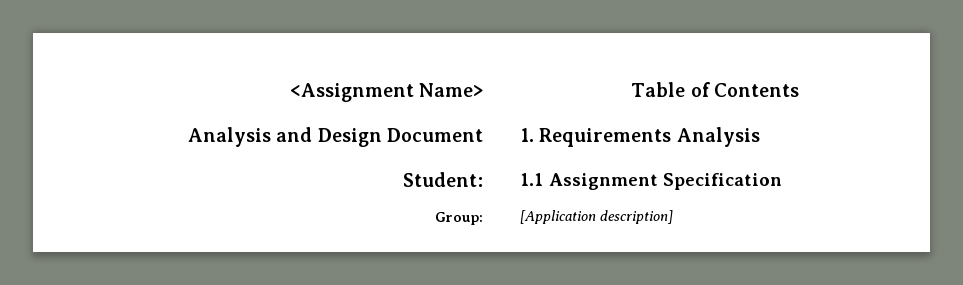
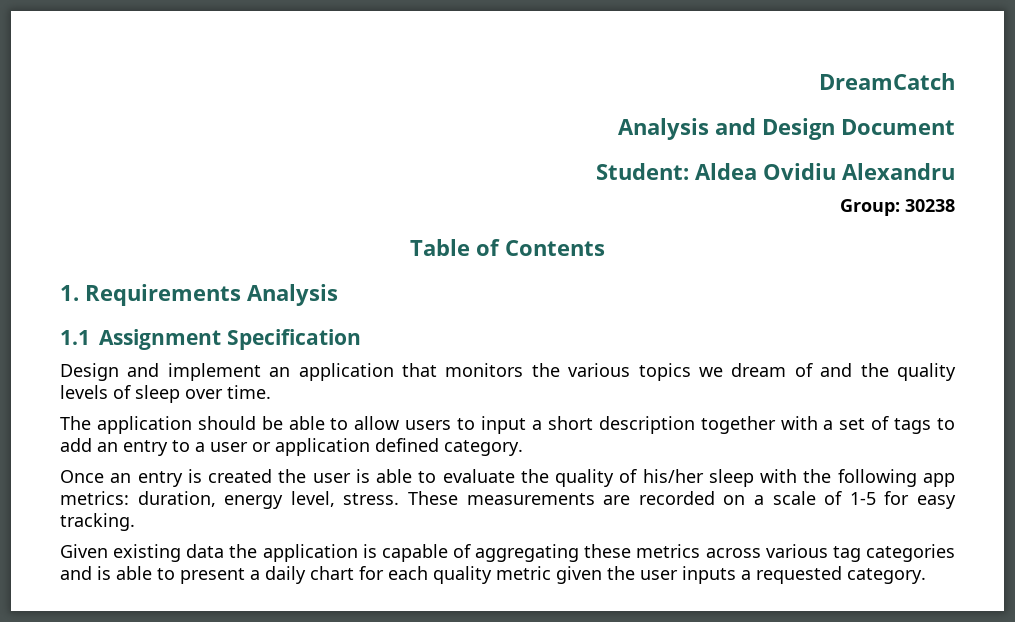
[289,83,483,102] <Assignment Name> -> [819,73,955,90] DreamCatch
(483, 179) none -> [695,163,955,180] Aldea Ovidiu Alexandru
(483, 218) none -> [905,199,955,212] 30238
[520,210,673,224] [Application description] -> [60,363,956,381] [60,385,271,403] [60,416,956,434] [60,438,523,456] [60,469,956,487] [60,491,957,509] [60,513,135,531] [60,544,955,562] [60,566,926,584] Design and implement an application that monitors the various topics we dream of and the quality levels of sleep over time. // The application should be able to allow users to input a short description together with a set of tags to add an entry to a user or application defined category. // Once an entry is created the user is able to evaluate the quality of his/her sleep with the following app metrics: duration, energy level, stress. These measurements are recorded on a scale of 1-5 for easy tracking. // Given existing data the application is capable of aggregating these metrics across various tag categories and is able to present a daily chart for each quality metric given the user inputs a requested category.

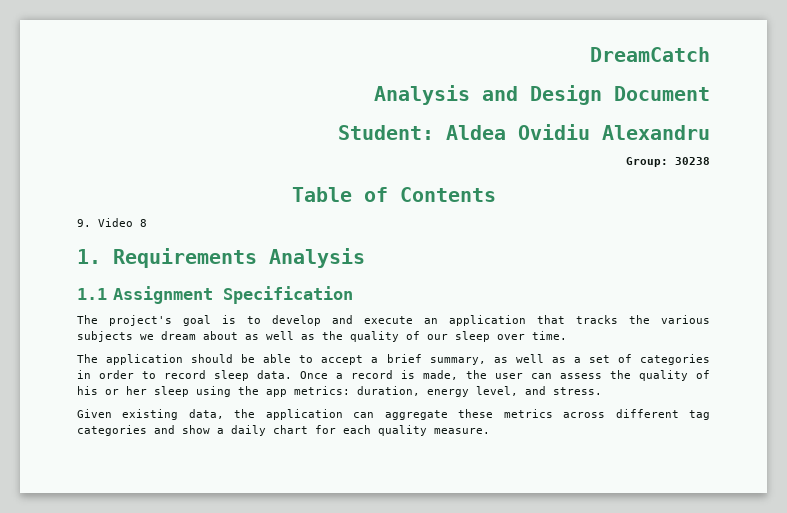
(605, 248) none -> [77,218,147,227] // 9. Video 8
[60,363,261,381] Design and implement -> [77,315,413,326] The project's goal is to develop and execute
[445,363,524,377] monitors -> [576,315,618,324] tracks
[638,363,691,381] topics -> [77,331,133,342] subjects
[794,363,956,381] [60,385,131,399] of and the quality levels of -> [203,331,448,342] about as well as the quality of our
[354,416,956,434] [60,438,523,456] [60,469,917,487] allow users to input a short description together with a set of tags to add an entry to a user or application defined category. // Once an entry is created the user is able to evaluate the quality of his/her sleep with the following -> [321,354,710,365] [77,370,710,381] [77,386,259,397] accept a brief summary, as well as a set of categories in order to record sleep data. Once a record is made, the user can assess the quality of his or her sleep using the
(335, 499) none -> [525,386,546,395] and
[408,491,957,509] [60,513,135,531] These measurements are recorded on a scale of 1-5 for easy tracking. -> (602, 391) none
[186,544,225,558] data -> [188,409,224,419] data,
[362,544,580,562] is capable of aggregating -> [353,410,448,420] can aggregate
[765,544,828,558] various -> [615,409,679,418] different
[97,566,245,584] is able to present -> [182,425,210,434] show
[496,566,926,584] metric given the user inputs a requested category. -> [434,428,490,434] measure.

